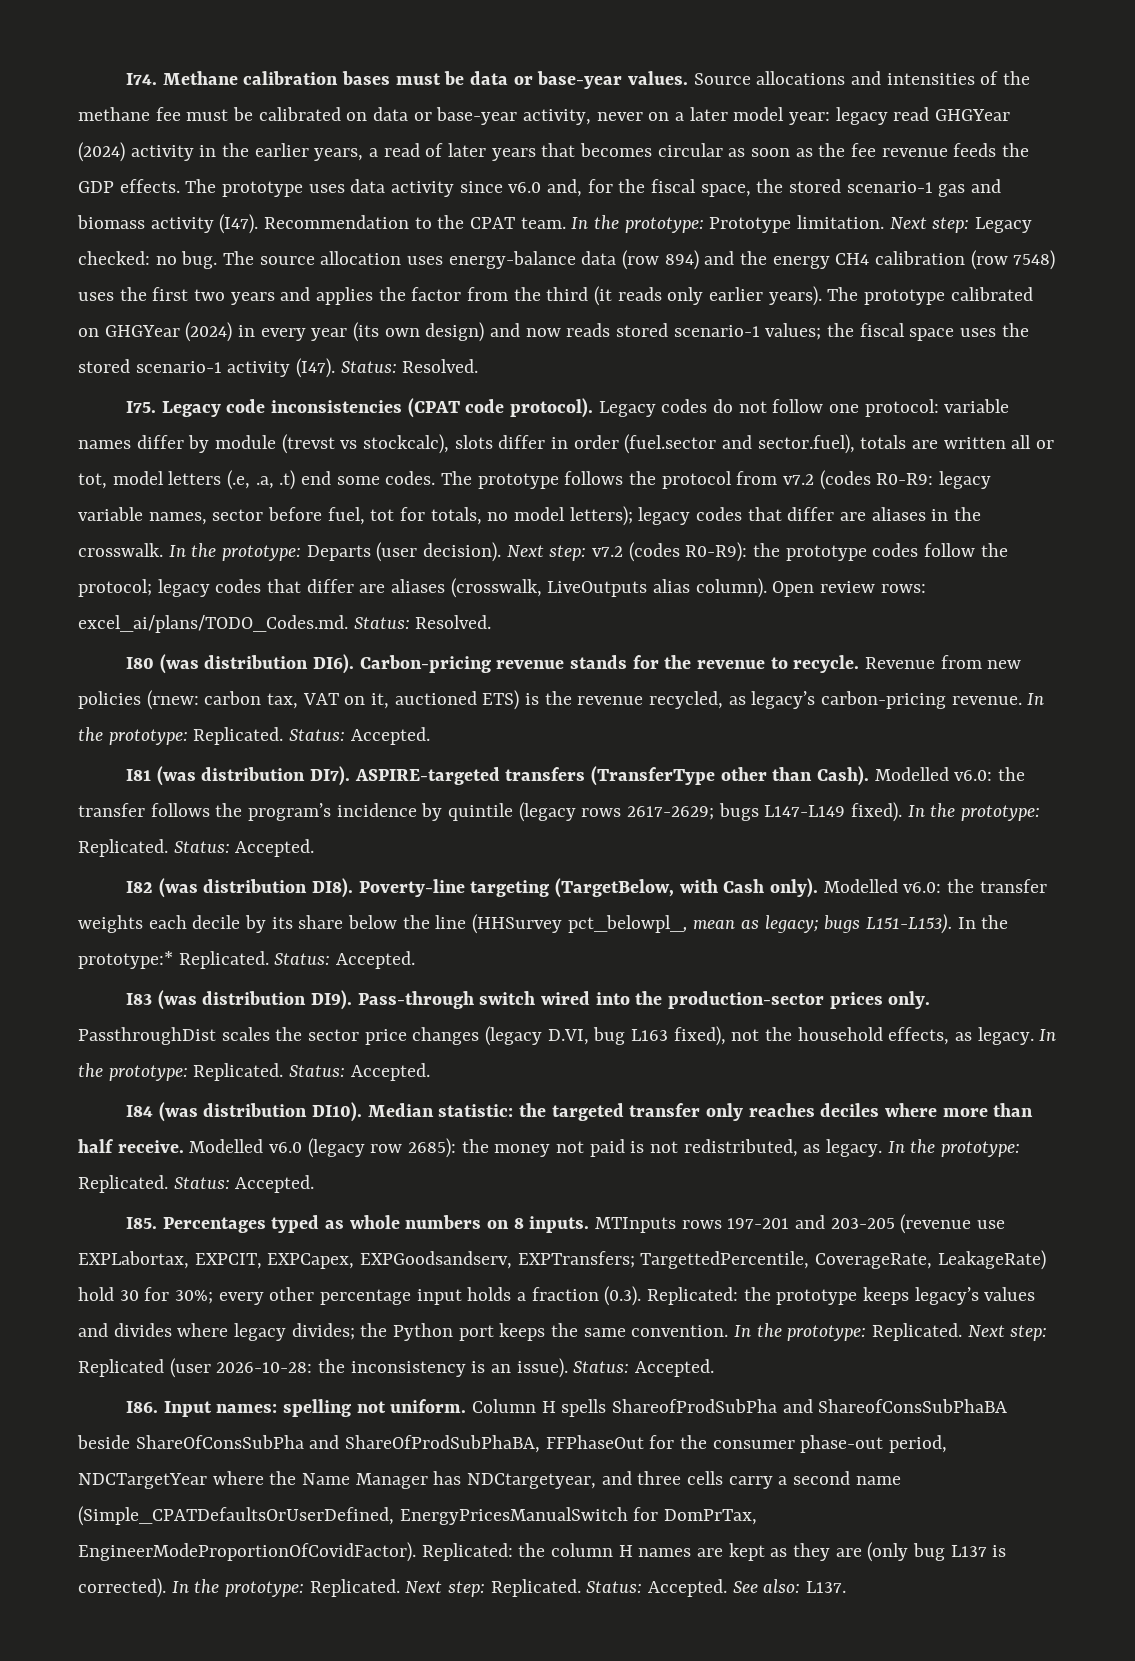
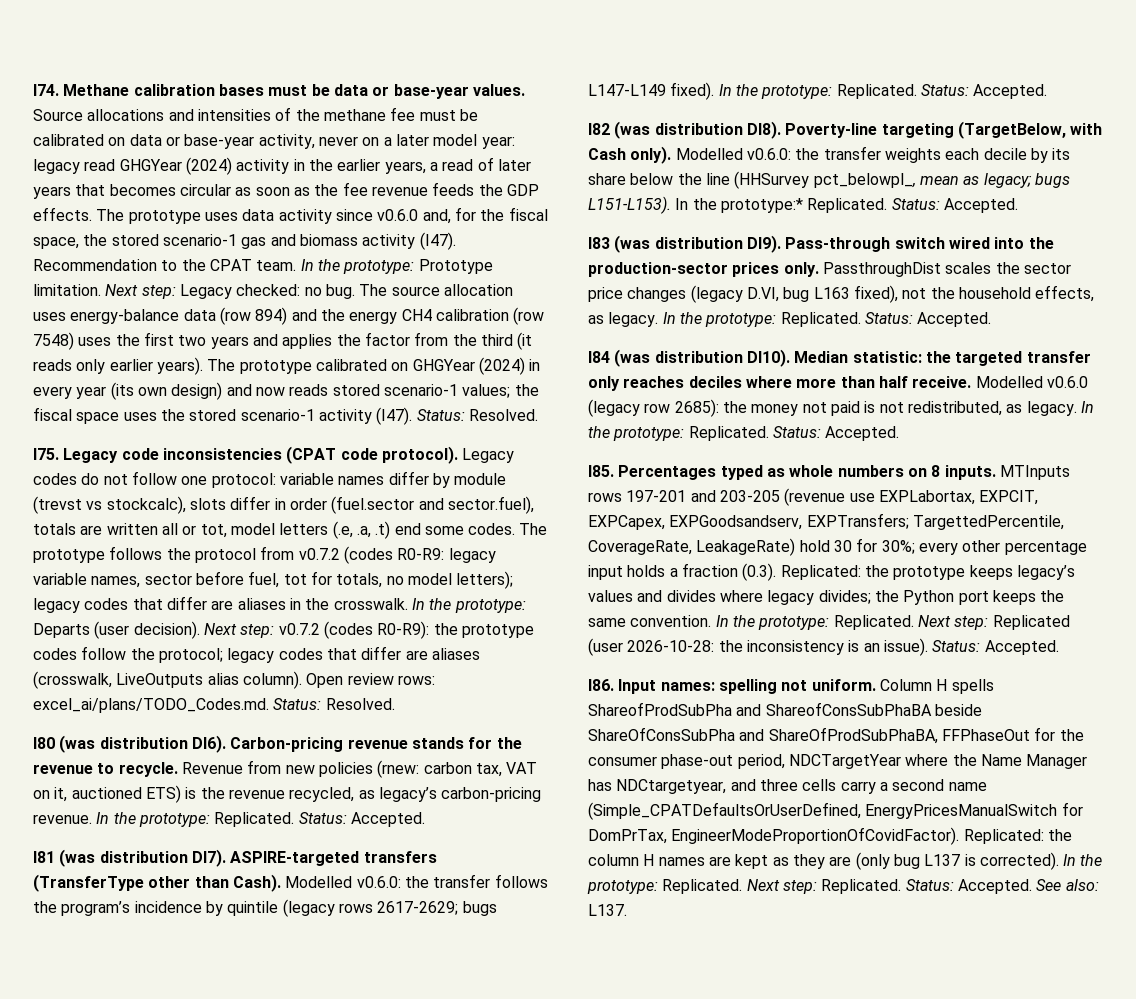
[508,182,542,193] v6.0 -> [377,209,419,221] v0.6.0
[783,474,815,485] v7.2 -> [298,548,340,560] v0.7.2
[592,546,624,557] v7.2 -> [278,623,320,635] v0.7.2
[954,770,993,781] v6.0: -> [356,876,401,888] v0.6.0:
[903,882,942,893] v6.0: -> [746,148,791,160] v0.6.0:
[269,1142,303,1153] v6.0 -> [1046,376,1088,388] v0.6.0

